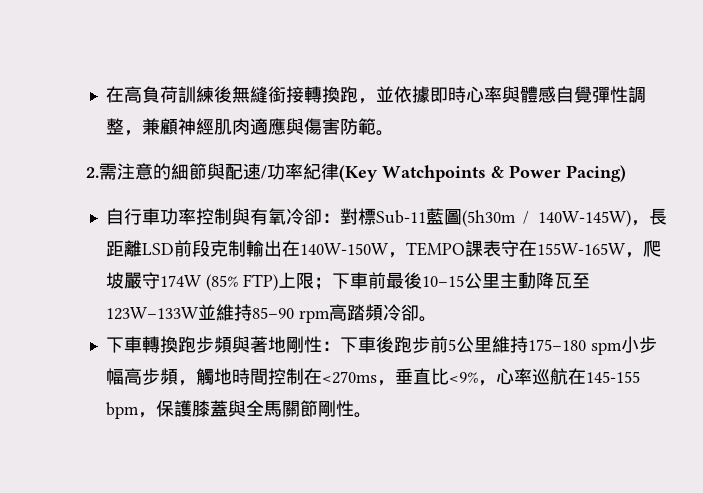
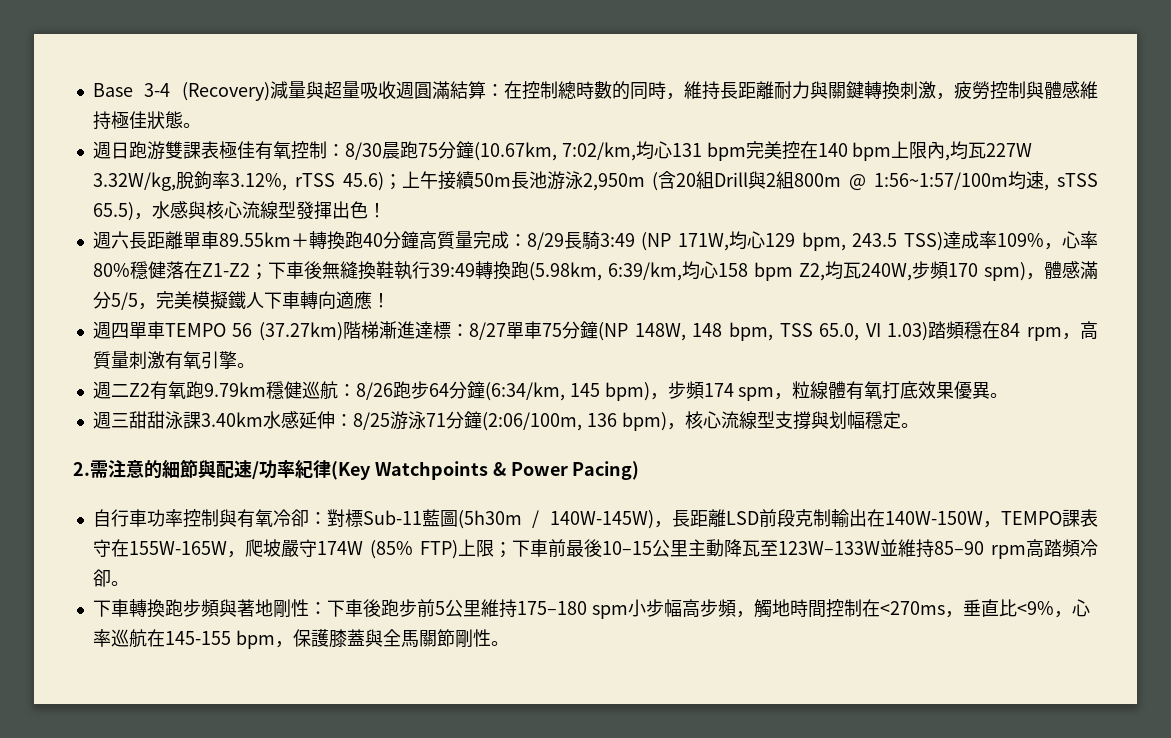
[105,86,646,104] [105,118,376,136] 在高負荷訓練後無縫銜接轉換跑，並依據即時心率與體感自覺彈性調整，兼顧神經肌肉適應與傷害防範 -> [92,81,1098,101] [92,111,201,130] [92,141,1033,161] [92,171,1098,191] [92,201,386,221] [92,231,1098,251] [92,261,1098,281] [92,291,390,310] [92,321,1098,341] [92,351,255,370] [92,381,1009,401] [92,411,901,431] Base 3-4 (Recovery)減量與超量吸收週圓滿結算：在控制總時數的同時，維持長距離耐力與關鍵轉換刺激，疲勞控制與體感維持極佳狀態。 // 週日跑游雙課表極佳有氧控制：8/30晨跑75分鐘(10.67km, 7:02/km,均心131 bpm完美控在140 bpm上限內,均瓦227W 3.32W/kg,脫鉤率3.12%, rTSS 45.6)；上午接續50m長池游泳2,950m (含20組Drill與2組800m @ 1:56~1:57/100m均速, sTSS 65.5)，水感與核心流線型發揮出色！ // 週六長距離單車89.55km＋轉換跑40分鐘高質量完成：8/29長騎3:49 (NP 171W,均心129 bpm, 243.5 TSS)達成率109%，心率80%穩健落在Z1-Z2；下車後無縫換鞋執行39:49轉換跑(5.98km, 6:39/km,均心158 bpm Z2,均瓦240W,步頻170 spm)，體感滿分5/5，完美模擬鐵人下車轉向適應！ // 週四單車TEMPO 56 (37.27km)階梯漸進達標：8/27單車75分鐘(NP 148W, 148 bpm, TSS 65.0, VI 1.03)踏頻穩在84 rpm，高質量刺激有氧引擎。 // 週二Z2有氧跑9.79km穩健巡航：8/26跑步64分鐘(6:34/km, 145 bpm)，步頻174 spm，粒線體有氧打底效果優異。 // 週三甜甜泳課3.40km水感延伸：8/25游泳71分鐘(2:06/100m, 136 bpm)，核心流線型支撐與划幅穩定

